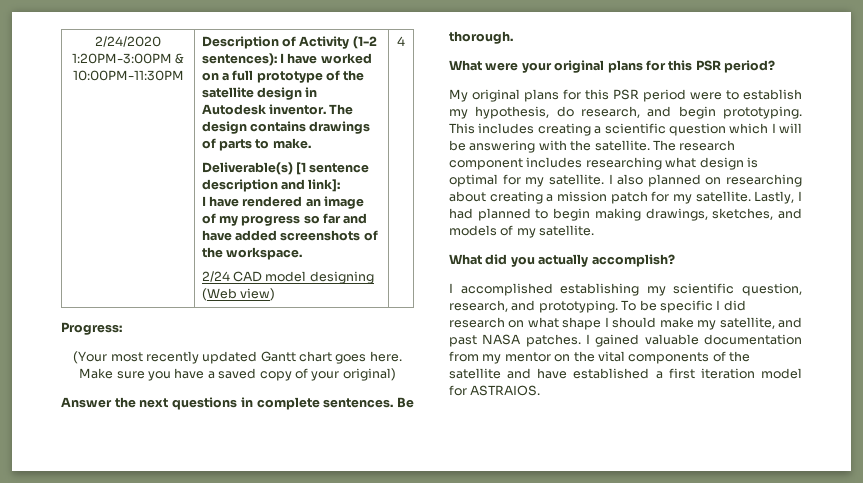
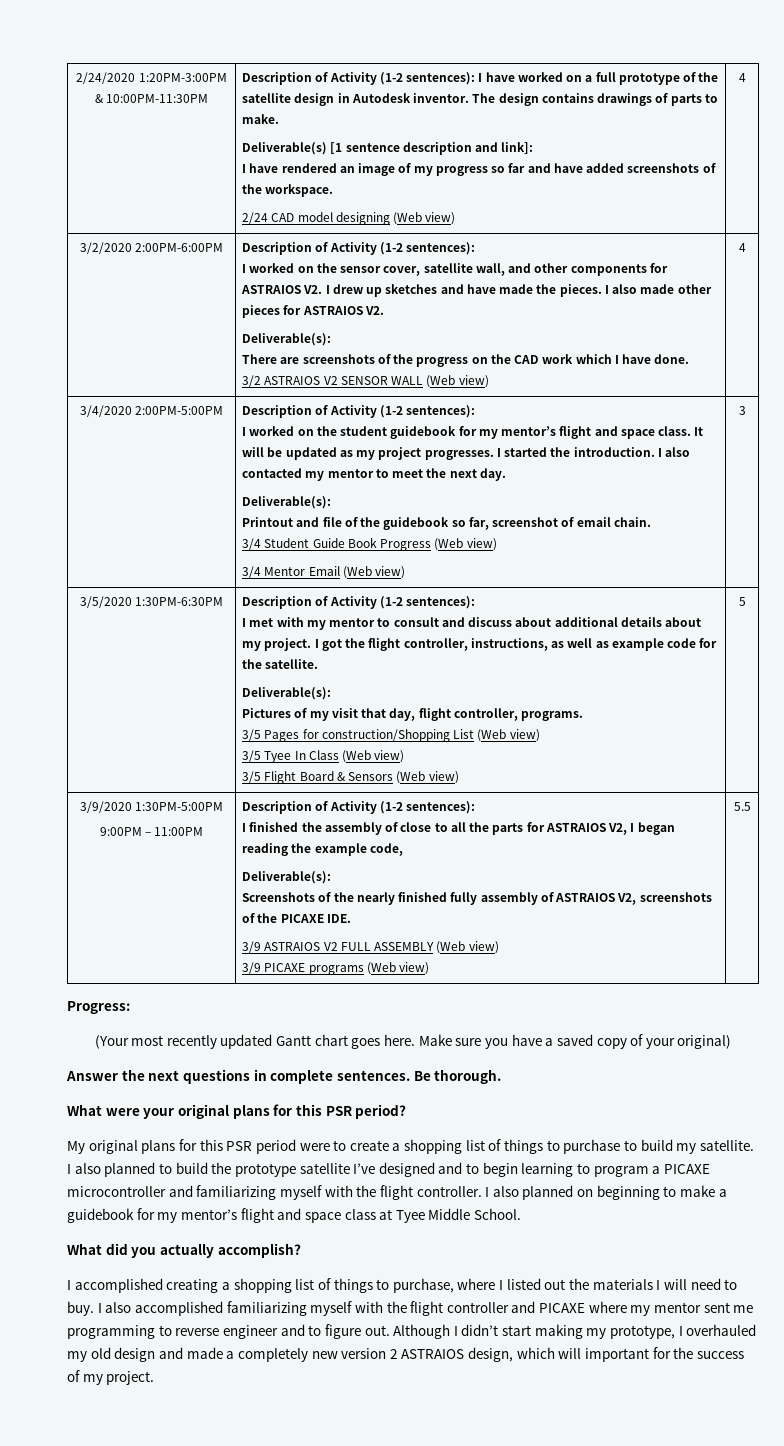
(405, 41) none -> [79,242,224,254] [242,242,476,255] [242,263,668,276] [241,284,712,297] [242,305,384,318] [242,333,332,346] [242,354,690,367] [242,375,489,388] [738,243,746,252] [79,405,224,417] [242,405,476,418] [242,426,704,439] [242,447,691,460] [242,468,506,481] [242,496,332,509] [242,517,651,530] [242,537,497,551] [242,566,406,579] [738,406,746,415] [79,596,224,608] [242,596,476,609] [242,617,702,630] [242,638,718,651] [242,659,319,669] [242,687,332,700] [242,708,584,721] [242,729,540,742] [242,750,405,763] [242,771,459,784] [738,597,746,606] [79,801,224,813] [99,827,204,836] [242,801,476,814] [242,822,675,835] [242,843,403,856] [242,871,332,884] [242,892,712,905] [242,913,351,923] [242,941,499,954] [242,962,430,975] [733,802,751,811] // 3/2/2020 2:00PM-6:00PM | Description of Activity (1-2 sentences): // I worked on the sensor cover, satellite wall, and other components for ASTRAIOS V2. I drew up sketches and have made the pieces. I also made other pieces for ASTRAIOS V2. // Deliverable(s): // There are screenshots of the progress on the CAD work which I have done. // 3/2 ASTRAIOS V2 SENSOR WALL (Web view) | 4 // 3/4/2020 2:00PM-5:00PM | Description of Activity (1-2 sentences): // I worked on the student guidebook for my mentor’s flight and space class. It will be updated as my project progresses. I started the introduction. I also contacted my mentor to meet the next day. // Deliverable(s): // Printout and file of the guidebook so far, screenshot of email chain. // 3/4 Student Guide Book Progress (Web view) // 3/4 Mentor Email (Web view) | 3 // 3/5/2020 1:30PM-6:30PM | Description of Activity (1-2 sentences): // I met with my mentor to consult and discuss about additional details about my project. I got the flight controller, instructions, as well as example code for the satellite. // Deliverable(s): // Pictures of my visit that day, flight controller, programs. // 3/5 Pages for construction/Shopping List (Web view) // 3/5 Tyee In Class (Web view) // 3/5 Flight Board & Sensors (Web view) | 5 // 3/9/2020 1:30PM-5:00PM // 9:00PM – 11:00PM | Description of Activity (1-2 sentences): // I finished the assembly of close to all the parts for ASTRAIOS V2, I began reading the example code, // Deliverable(s): // Screenshots of the nearly finished fully assembly of ASTRAIOS V2, screenshots of the PICAXE IDE. // 3/9 ASTRAIOS V2 FULL ASSEMBLY (Web view) // 3/9 PICAXE programs (Web view) | 5.5
[743,89,802,100] [449,106,802,119] [449,123,802,136] [449,140,736,153] [449,157,758,170] [449,174,521,187] establish my hypothesis, do research, and begin prototyping. This includes creating a scientific question which I will be answering with the satellite. The research component includes researching what design is optimal for -> [349,1139,673,1154] create a shopping list of things to purchase to build
[705,174,802,187] [449,191,802,204] [449,208,802,221] [449,225,595,238] on researching about creating a mission patch for my satellite. Lastly, I had planned to begin making drawings, sketches, and models of my satellite. -> [158,1162,710,1177] [67,1185,727,1200] [67,1208,522,1223] to build the prototype satellite I’ve designed and to begin learning to program a PICAXE microcontroller and familiarizing myself with the flight controller. I also planned on beginning to make a guidebook for my mentor’s flight and space class at Tyee Middle School.
[560,283,802,296] [449,300,746,313] [449,317,802,330] [449,334,802,347] [449,351,750,364] [449,368,802,379] [449,385,541,396] establishing my scientific question, research, and prototyping. To be specific I did research on what shape I should make my satellite, and past NASA patches. I gained valuable documentation from my mentor on the vital components of the satellite and have established a first iteration model for ASTRAIOS. -> [166,1278,738,1293] [67,1301,754,1316] [67,1324,757,1339] [67,1347,744,1362] [67,1370,155,1385] creating a shopping list of things to purchase, where I listed out the materials I will need to buy. I also accomplished familiarizing myself with the flight controller and PICAXE where my mentor sent me programming to reverse engineer and to figure out. Although I didn’t start making my prototype, I overhauled my old design and made a completely new version 2 ASTRAIOS design, which will important for the success of my project.

